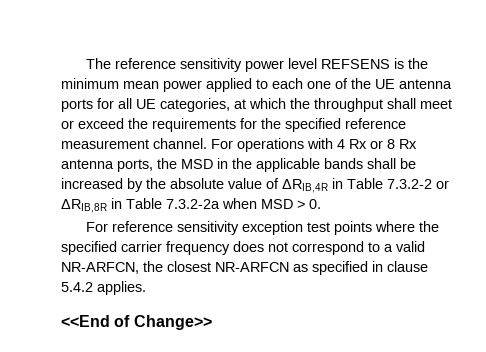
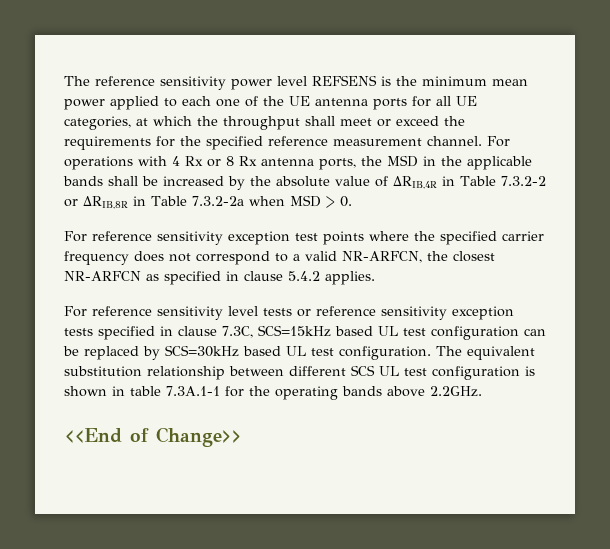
(146, 288) none -> [64,306,514,320] [64,325,546,340] [63,345,535,360] [64,365,535,380] [64,386,482,400] // For reference sensitivity level tests or reference sensitivity exception tests specified in clause 7.3C, SCS=15kHz based UL test configuration can be replaced by SCS=30kHz based UL test configuration. The equivalent substitution relationship between different SCS UL test configuration is shown in table 7.3A.1-1 for the operating bands above 2.2GHz.

